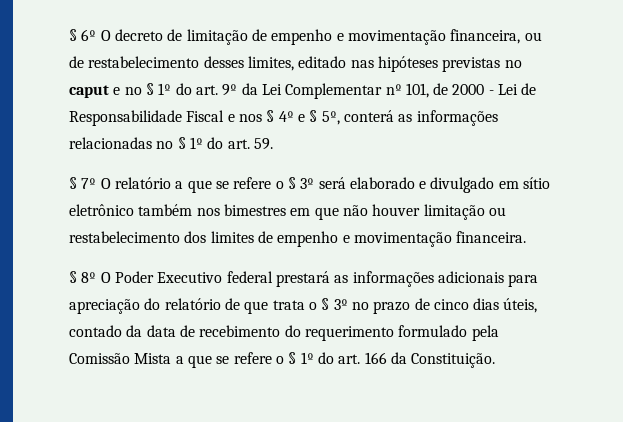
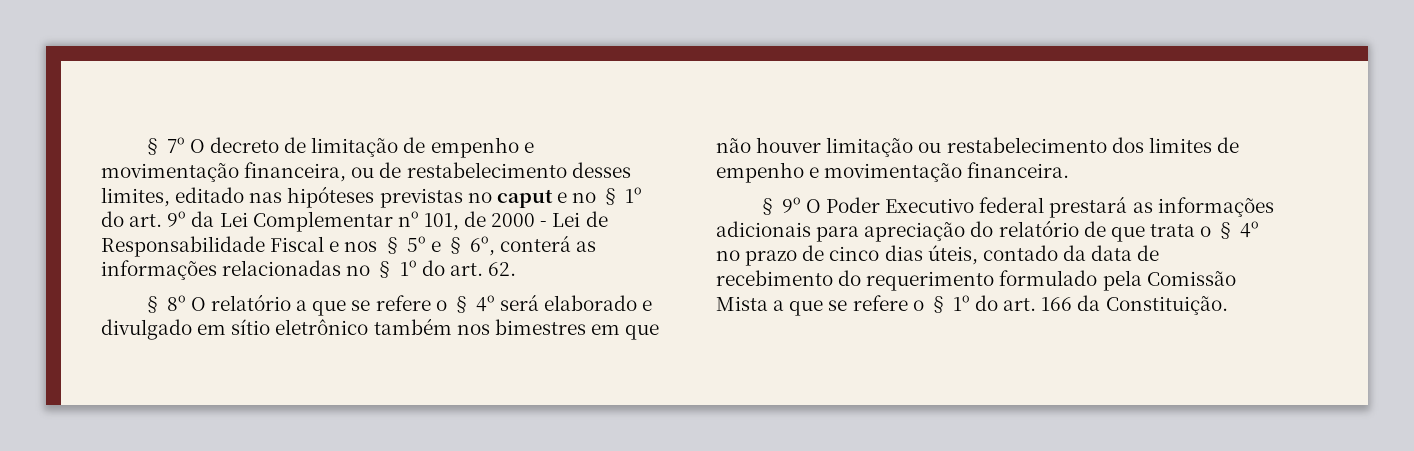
[69,29,97,41] § 6º -> [142,137,185,155] § 7º
[278,111,294,122] 4º -> [406,236,426,252] 5º
[321,111,340,125] 5º, -> [470,236,496,256] 6º,
[253,138,273,150] [69,177,97,189] 59. // § 7º -> [487,262,516,276] [142,295,186,313] 62. // § 8º
[300,178,315,189] 3º -> [475,295,495,312] 4º
[81,272,97,283] 8º -> [781,197,801,213] 9º
[333,299,348,310] 3º -> [1240,221,1260,238] 4º

